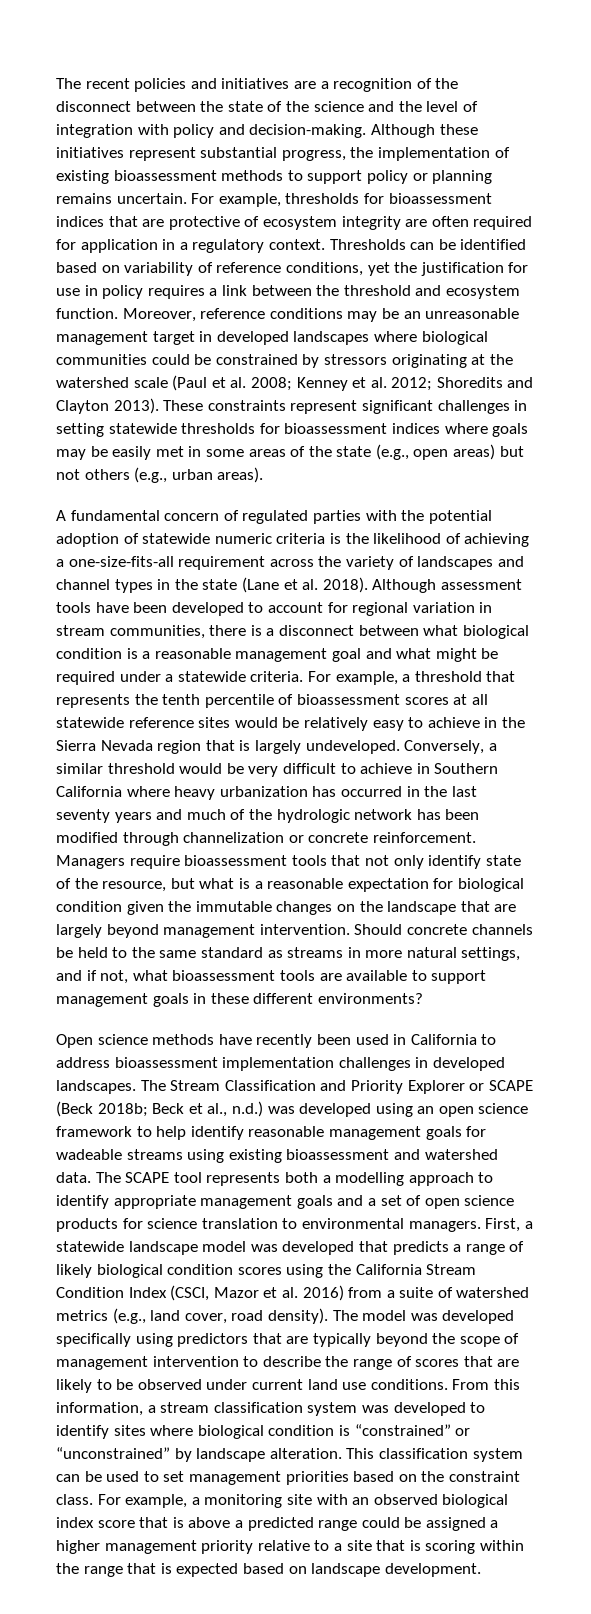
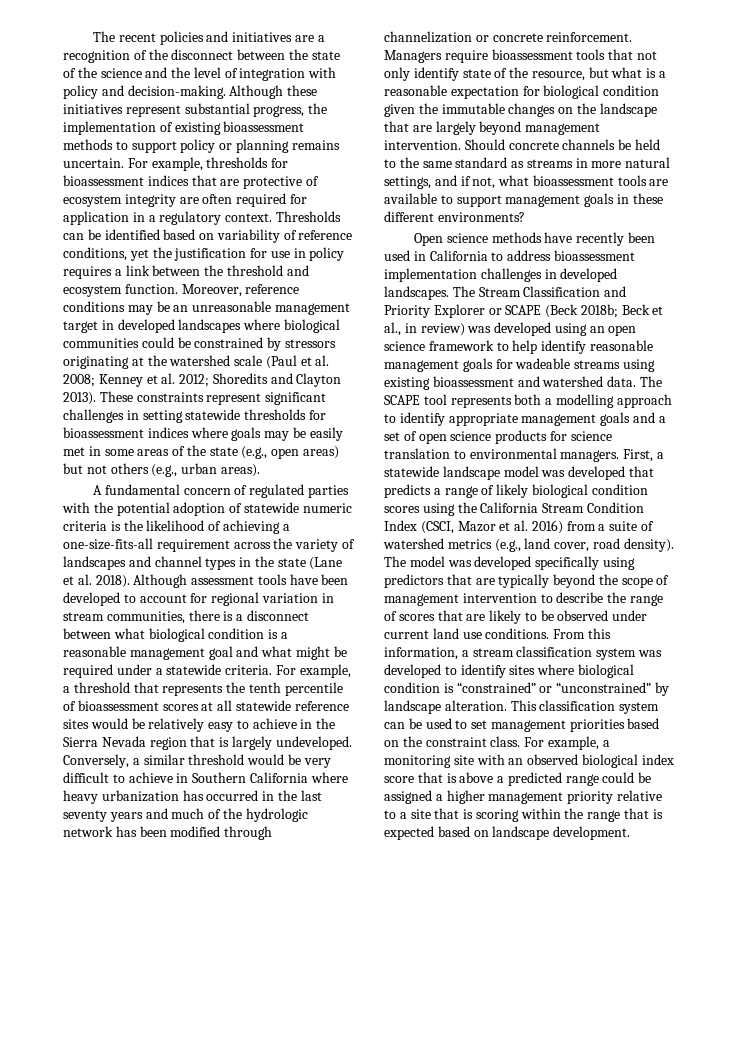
[231,1101,263,1117] n.d.) -> [404,323,465,336] in review)

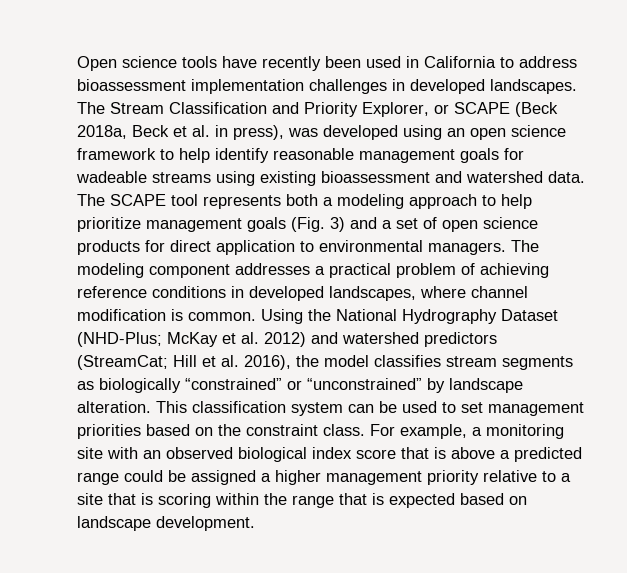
[93,31,325,45] [63,49,340,63] [63,67,337,81] [63,85,318,99] [63,103,328,117] [63,121,305,135] [63,139,340,153] [63,157,289,171] [63,175,319,189] [63,193,307,207] [63,211,341,225] [63,229,353,243] [63,247,345,261] [63,265,309,279] [63,284,300,297] [63,301,350,315] [63,319,340,333] [63,337,336,351] [63,355,330,369] [63,373,342,387] [63,391,327,405] [63,409,326,423] [63,427,343,441] [63,445,340,459] [63,463,260,477] [93,484,349,498] [62,502,352,516] [63,520,290,534] [63,538,355,552] [63,556,343,570] [63,574,349,588] [63,592,334,606] [63,610,309,624] [63,628,288,642] [63,646,347,660] [63,664,351,678] [63,682,343,696] [63,700,349,711] [63,718,336,732] [63,736,352,750] [63,754,331,768] [63,772,348,783] [63,790,322,804] [63,808,308,822] [63,826,273,840] [384,31,633,43] [384,49,657,63] [384,67,667,81] [384,85,660,99] [384,103,657,117] [384,121,601,135] [384,139,660,150] [384,157,671,168] [384,175,669,189] [384,193,663,207] [384,211,525,222] The recent policies and initiatives are a recognition of the disconnect between the state of the science and the level of integration with policy and decision-making. Although these initiatives represent substantial progress, the implementation of existing bioassessment methods to support policy or planning remains uncertain. For example, thresholds for bioassessment indices that are protective of ecosystem integrity are often required for application in a regulatory context. Thresholds can be identified based on variability of reference conditions, yet the justification for use in policy requires a link between the threshold and ecosystem function. Moreover, reference conditions may be an unreasonable management target in developed landscapes where biological communities could be constrained by stressors originating at the watershed scale (Paul et al. 2008; Kenney et al. 2012; Shoredits and Clayton 2013). These constraints represent significant challenges in setting statewide thresholds for bioassessment indices where goals may be easily met in some areas of the state (e.g., open areas) but not others (e.g., urban areas). // A fundamental concern of regulated parties with the potential adoption of statewide numeric criteria is the likelihood of achieving a one-size-fits-all requirement across the variety of landscapes and channel types in the state (Lane et al. 2018). Although assessment tools have been developed to account for regional variation in stream communities, there is a disconnect between what biological condition is a reasonable management goal and what might be required under a statewide criteria. For example, a threshold that represents the tenth percentile of bioassessment scores at all statewide reference sites would be relatively easy to achieve in the Sierra Nevada region that is largely undeveloped. Conversely, a similar threshold would be very difficult to achieve in Southern California where heavy urbanization has occurred in the last seventy years and much of the hydrologic network has been modified through channelization or concrete reinforcement. Managers require bioassessment tools that not only identify state of the resource, but what is a reasonable expectation for biological condition given the immutable changes on the landscape that are largely beyond management intervention. Should concrete channels be held to the same standard as streams in more natural settings, and if not, what bioassessment tools are available to support management goals in these different environments? // -> (77, 63) none
[491,232,542,243] methods -> [182,56,217,68] tools
[433,304,485,318] Explorer -> [362,102,429,117] Explorer,
[580,304,618,318] 2018b; -> [77,125,127,139] 2018a,
[384,322,465,336] al., in review) -> [192,125,284,140] al. in press),
[555,394,614,408] modelling -> [337,194,404,209] modeling
[399,412,631,426] identify appropriate management goals -> [501,194,532,209] [77,217,345,232] help prioritize management goals (Fig. 3)
[570,431,612,441] [384,448,450,459] science translation -> [170,240,295,255] direct application
[623,449,664,462] [384,466,654,480] [384,484,648,498] [384,502,644,516] [384,520,655,534] [383,538,674,552] [384,556,635,570] [384,574,670,588] [384,592,663,606] [384,610,648,624] [384,628,611,639] [384,646,662,660] [384,664,634,678] [384,682,454,693] First, a statewide landscape model was developed that predicts a range of likely biological condition scores using the California Stream Condition Index (CSCI, Mazor et al. 2016) from a suite of watershed metrics (e.g., land cover, road density). The model was developed specifically using predictors that are typically beyond the scope of management intervention to describe the range of scores that are likely to be observed under current land use conditions. From this information, a stream classification system was developed to identify sites where biological condition is -> [511,240,539,252] [77,263,549,278] [77,286,528,301] [77,309,558,324] [77,332,497,347] [77,355,573,370] [77,378,181,393] The modeling component addresses a practical problem of achieving reference conditions in developed landscapes, where channel modification is common. Using the National Hydrography Dataset (NHD-Plus; McKay et al. 2012) and watershed predictors (StreamCat; Hill et al. 2016), the model classifies stream segments as biologically

